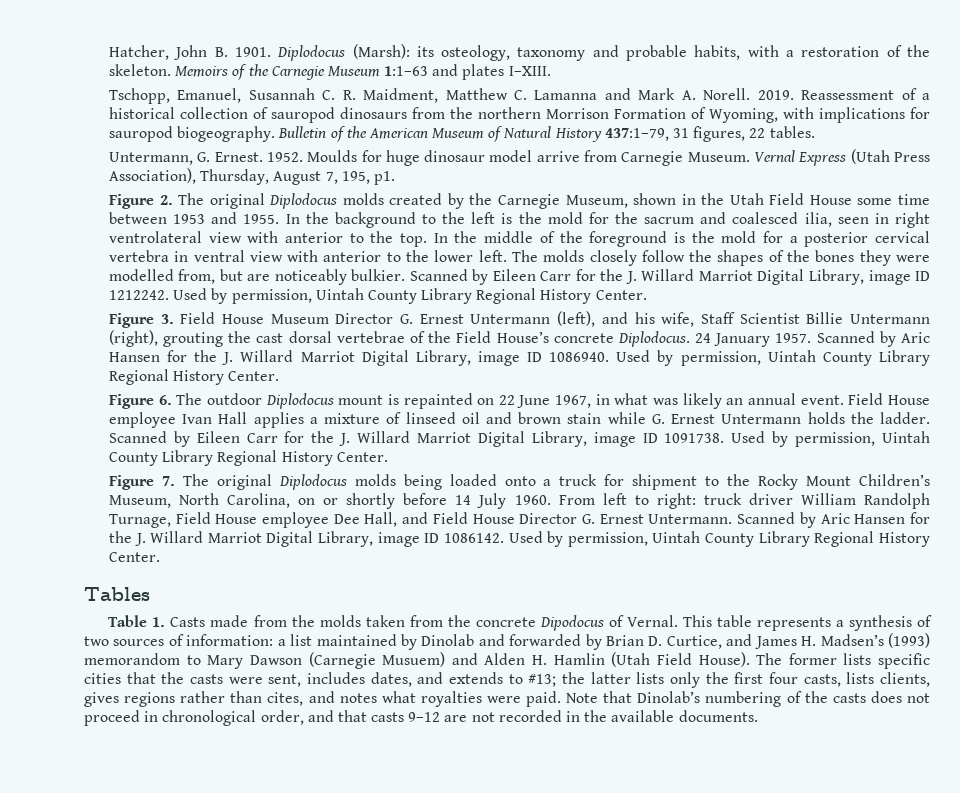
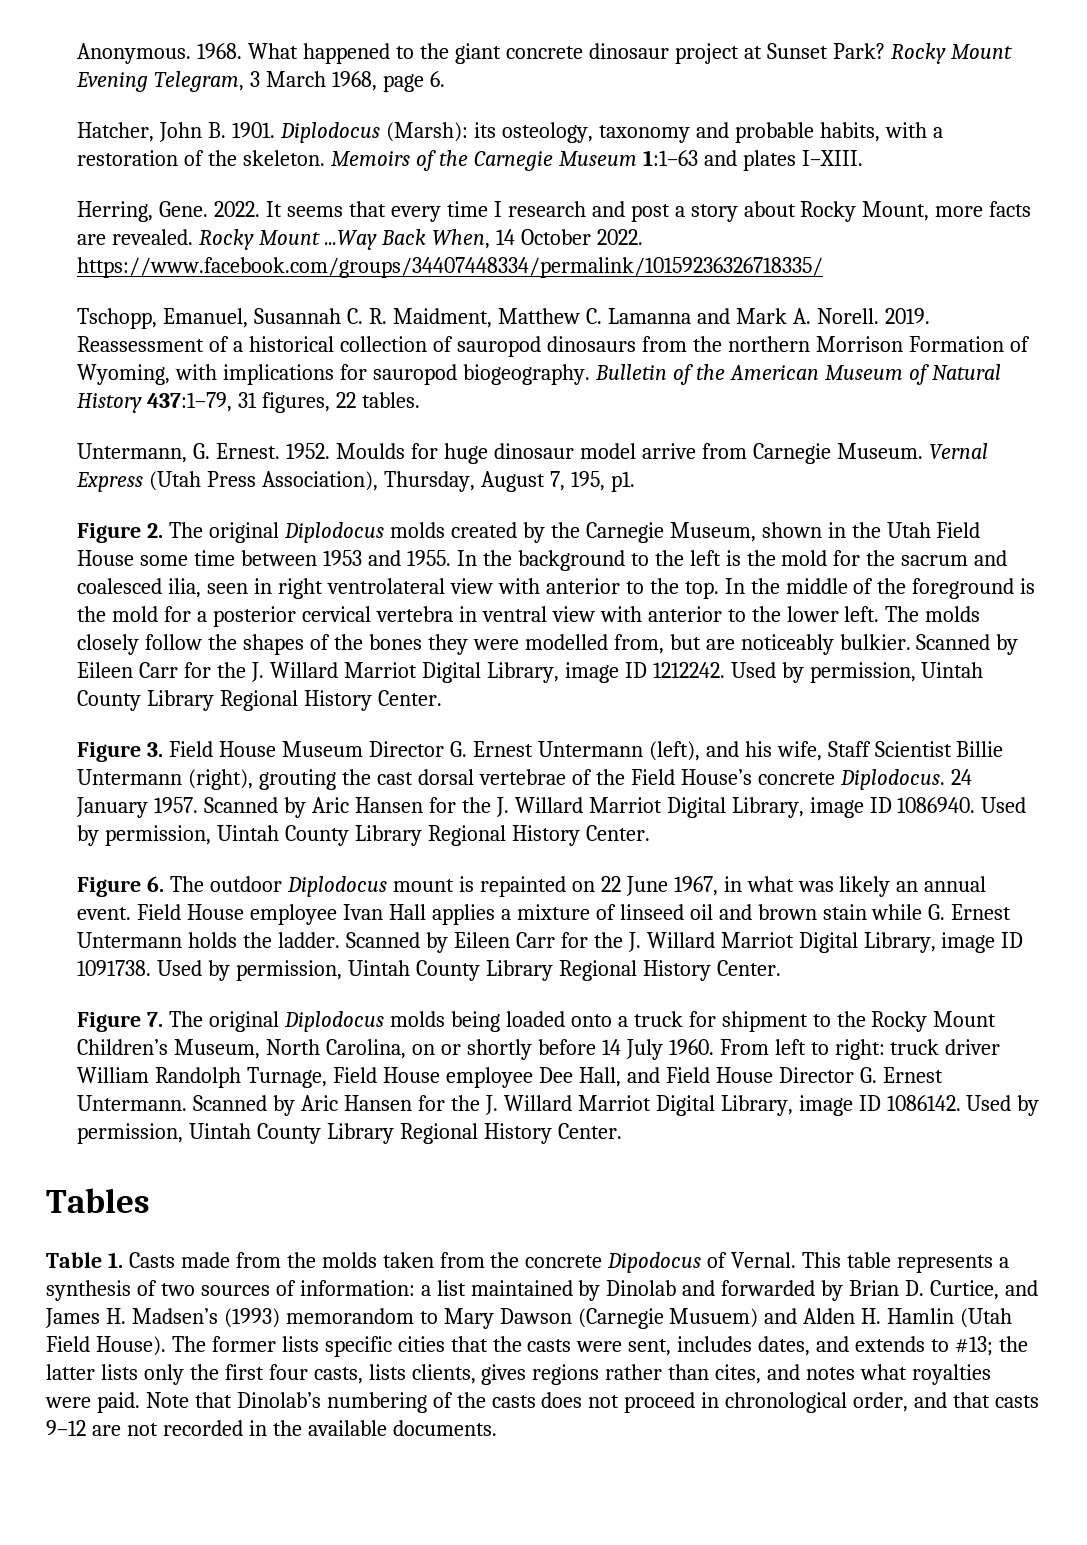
(108, 52) none -> [77,43,1012,64] [76,71,446,92] Anonymous. 1968. What happened to the giant concrete dinosaur project at Sunset Park? Rocky Mount Evening Telegram, 3 March 1968, page 6. //
(551, 71) none -> [77,201,1032,222] [77,229,643,250] [77,257,824,278] // Herring, Gene. 2022. It seems that every time I research and post a story about Rocky Mount, more facts are revealed. Rocky Mount ...Way Back When, 14 October 2022. https://www.facebook.com/groups/34407448334/permalink/10159236326718335/

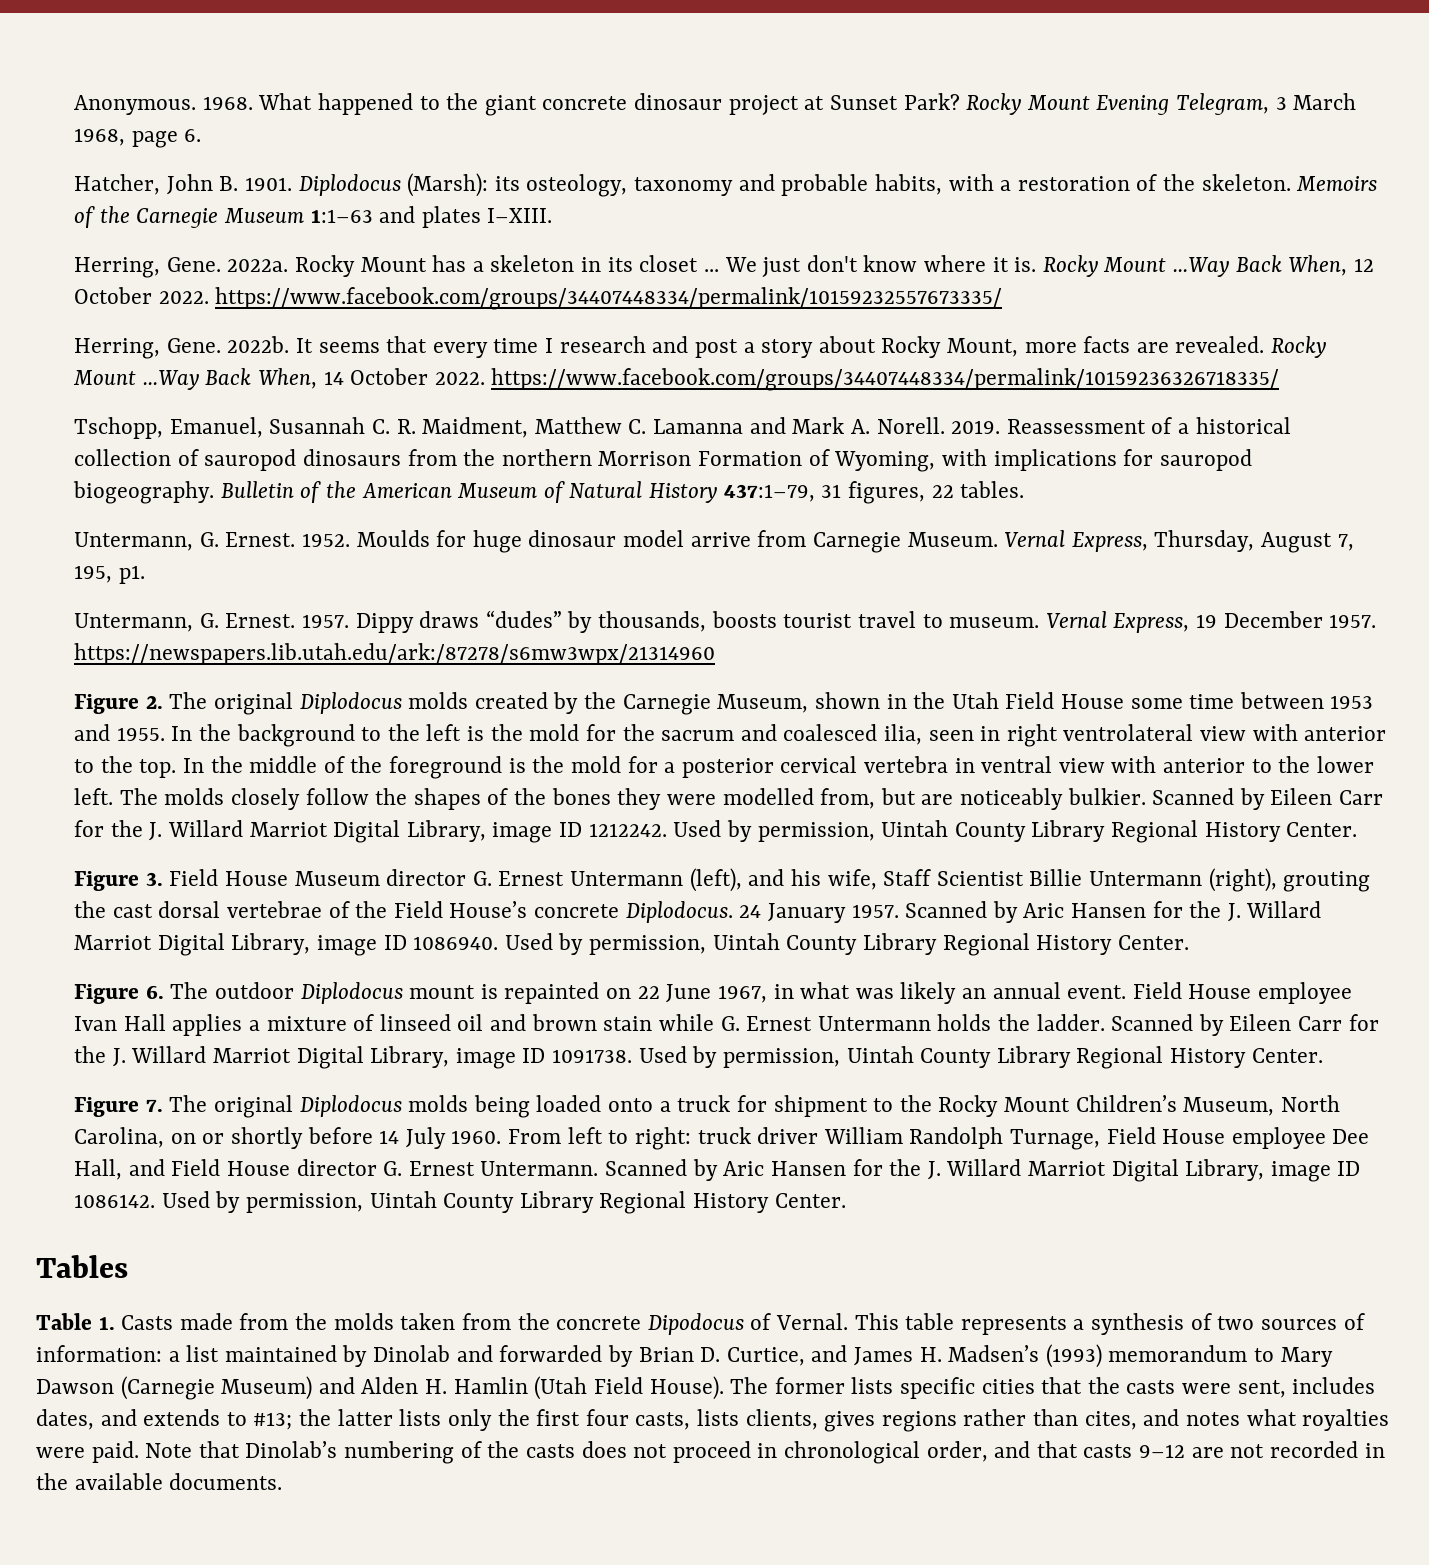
[214,201,261,217] 2022. -> [227,255,1374,277] [74,287,1003,310] [74,336,290,359] 2022a. Rocky Mount has a skeleton in its closet ... We just don't know where it is. Rocky Mount ...Way Back When, 12 October 2022. https://www.facebook.com/groups/34407448334/permalink/10159232557673335/ // Herring, Gene. 2022b.
[76,471,379,492] Express (Utah Press Association), -> [1071,532,1148,552] Express,
(635, 481) none -> [74,610,1377,633] [74,643,716,665] // Untermann, G. Ernest. 1957. Dippy draws “dudes” by thousands, boosts tourist travel to museum. Vernal Express, 19 December 1957. https://newspapers.lib.utah.edu/ark:/87278/s6mw3wpx/21314960
[369,741,445,757] Director -> [386,869,467,886] director
[778,1067,854,1083] Director -> [296,1159,377,1176] director
[285,1308,414,1324] memorandom -> [1108,1345,1248,1362] memorandum
[669,1308,759,1328] Musuem) -> [221,1376,313,1400] Museum)

